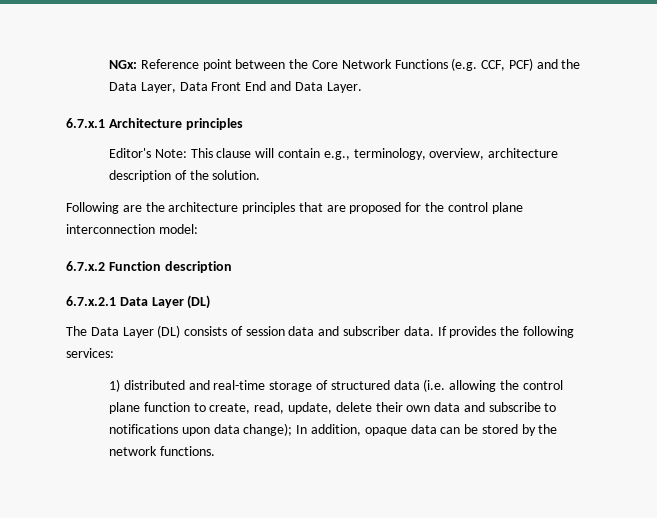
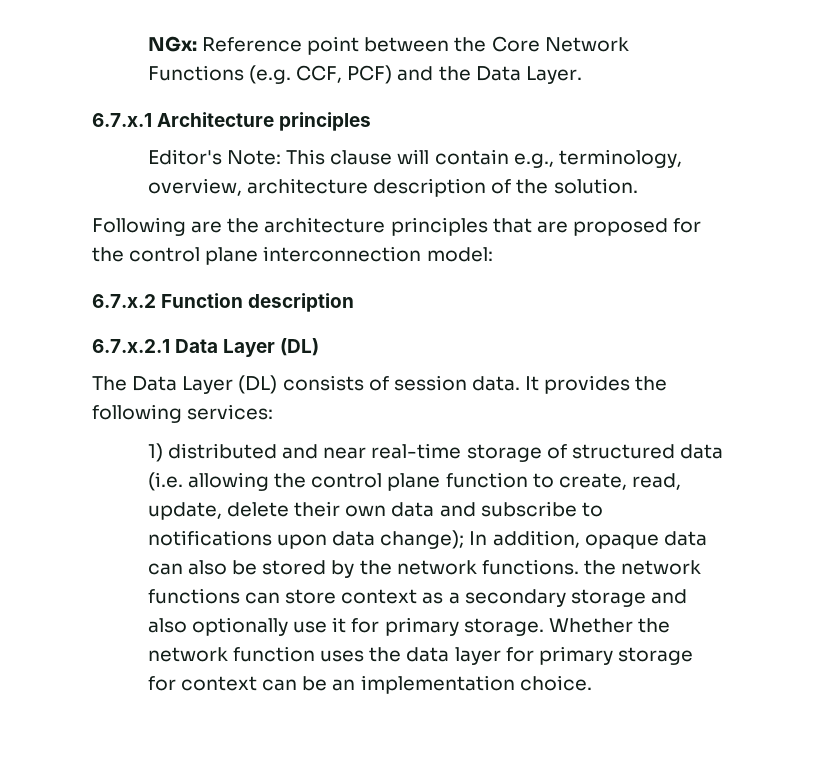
[140,81,323,93] Layer, Data Front End and Data -> (521, 73) none
[288,326,447,336] data and subscriber data. If -> [471,376,540,391] data. It
(210, 385) none -> [323,447,367,459] near
(461, 430) none -> [188,560,228,575] also
(215, 451) none -> [583,560,702,575] [147,588,687,607] [147,617,670,636] [147,646,693,665] [147,675,592,694] the network functions can store context as a secondary storage and also optionally use it for primary storage. Whether the network function uses the data layer for primary storage for context can be an implementation choice.

